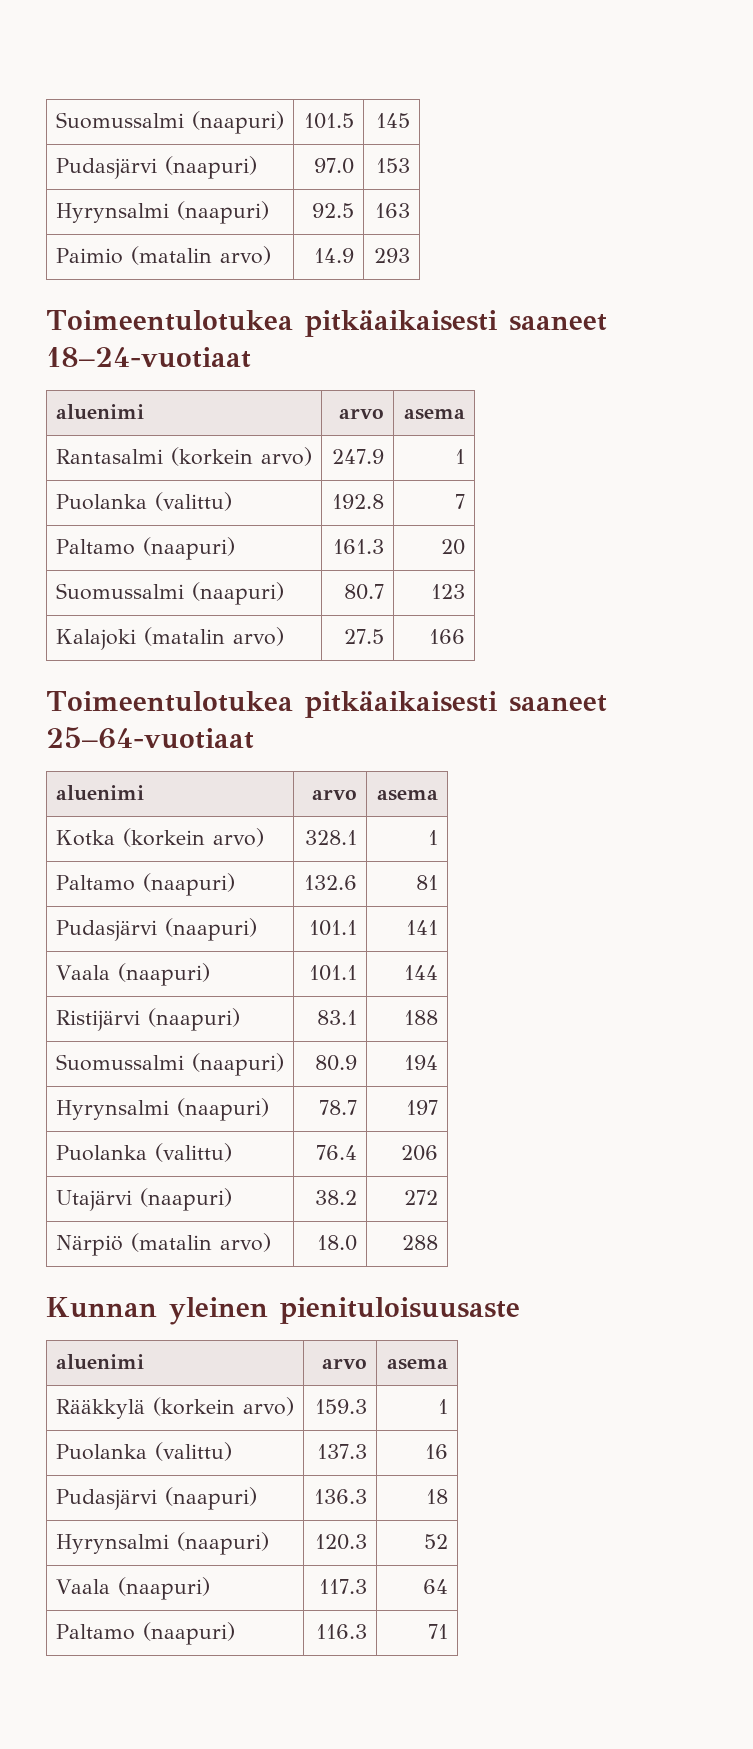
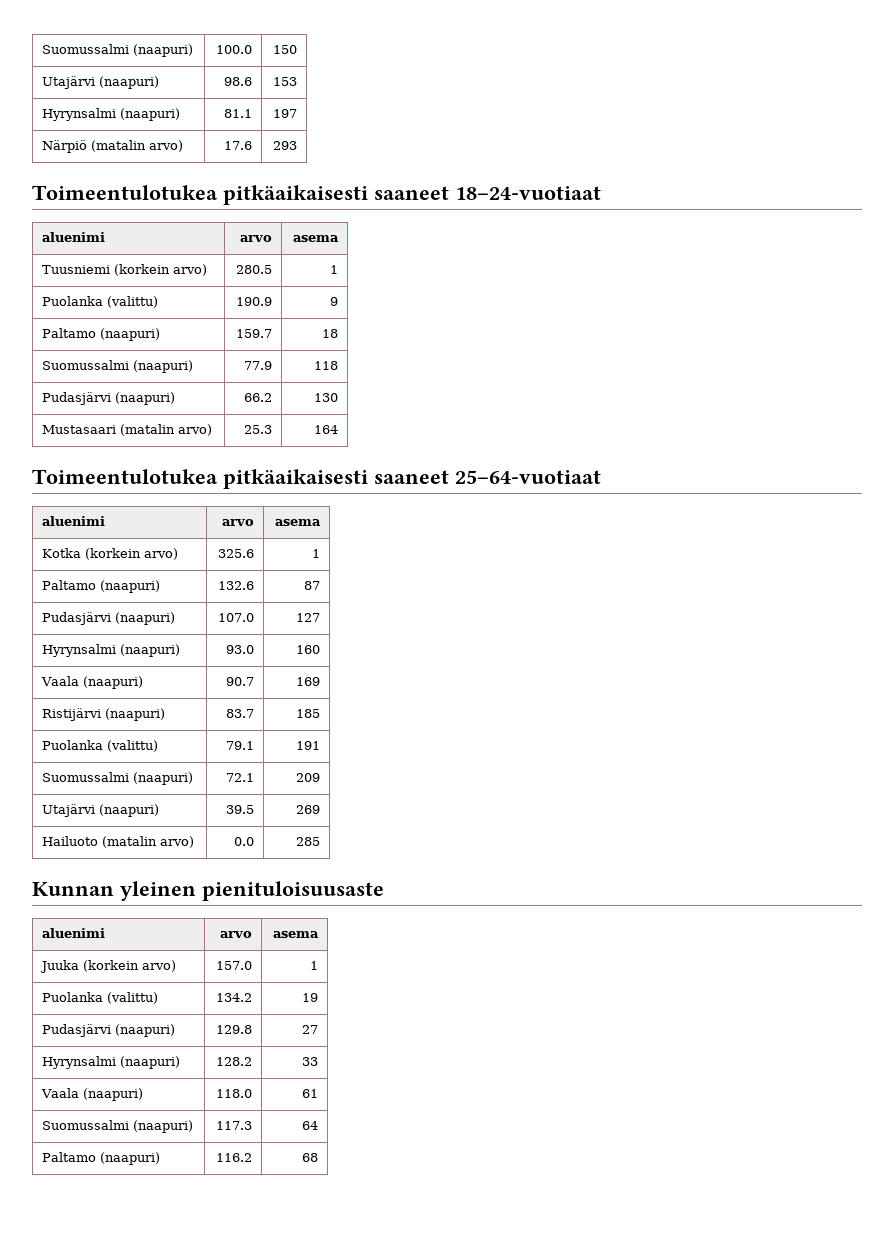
[55,111,284,134] [304,113,355,129] [376,113,411,128] [55,156,257,179] [314,158,355,174] Suomussalmi (naapuri) | 101.5 | 145 // Pudasjärvi (naapuri) | 97.0 -> [41,44,193,57] [216,45,253,54] [273,45,298,54] [41,76,159,89] [224,77,253,86] Suomussalmi (naapuri) | 100.0 | 150 // Utajärvi (naapuri) | 98.6
[312,203,355,218] [375,203,411,218] [55,246,271,265] [314,248,355,263] 92.5 | 163 // Paimio (matalin arvo) | 14.9 -> [224,109,253,118] [273,109,298,118] [41,140,183,153] [224,141,253,150] 81.1 | 197 // Närpiö (matalin arvo) | 17.6
[55,447,312,466] [332,449,385,464] [455,449,466,464] [55,492,232,511] [332,494,385,509] [455,494,466,509] [55,537,235,560] [333,539,385,554] [441,539,466,555] [55,582,284,605] [344,584,385,600] [431,584,466,599] [55,627,284,650] [344,629,385,644] [429,629,466,644] Rantasalmi (korkein arvo) | 247.9 | 1 // Puolanka (valittu) | 192.8 | 7 // Paltamo (naapuri) | 161.3 | 20 // Suomussalmi (naapuri) | 80.7 | 123 // Kalajoki (matalin arvo) | 27.5 | 166 -> [41,264,207,276] [236,265,273,274] [330,265,339,274] [41,296,158,308] [236,297,273,306] [330,297,339,306] [41,328,160,341] [236,329,273,338] [322,329,339,338] [41,360,193,373] [244,361,273,370] [314,361,339,370] [41,392,175,405] [244,393,273,402] [314,393,339,402] [41,424,212,436] [244,425,273,434] [314,425,339,434] Tuusniemi (korkein arvo) | 280.5 | 1 // Puolanka (valittu) | 190.9 | 9 // Paltamo (naapuri) | 159.7 | 18 // Suomussalmi (naapuri) | 77.9 | 118 // Pudasjärvi (naapuri) | 66.2 | 130 // Mustasaari (matalin arvo) | 25.3 | 164
[305,830,358,845] 328.1 -> [218,549,255,558] 325.6
[416,875,439,890] [55,918,257,941] [309,920,358,936] [406,920,439,935] [55,963,210,986] [309,965,358,981] [404,965,439,980] 81 // Pudasjärvi (naapuri) | 101.1 | 141 // Vaala (naapuri) | 101.1 | 144 -> [304,581,321,590] [41,612,175,625] [218,613,255,622] [296,613,321,622] [41,644,180,657] [226,645,255,654] [296,645,321,654] [40,676,143,689] [226,677,255,686] [296,677,321,686] 87 // Pudasjärvi (naapuri) | 107.0 | 127 // Hyrynsalmi (naapuri) | 93.0 | 160 // Vaala (naapuri) | 90.7 | 169
[317,1010,358,1025] [404,1010,439,1025] [55,1053,284,1076] [315,1055,358,1071] [404,1055,439,1070] [55,1098,269,1121] [319,1100,358,1115] [406,1100,439,1115] [55,1143,232,1162] [316,1145,358,1160] [401,1145,439,1161] [55,1188,232,1211] [315,1190,358,1205] [404,1190,439,1205] [55,1233,271,1256] [317,1235,358,1251] [402,1235,439,1250] 83.1 | 188 // Suomussalmi (naapuri) | 80.9 | 194 // Hyrynsalmi (naapuri) | 78.7 | 197 // Puolanka (valittu) | 76.4 | 206 // Utajärvi (naapuri) | 38.2 | 272 // Närpiö (matalin arvo) | 18.0 | 288 -> [226,709,255,718] [296,709,321,718] [41,740,158,752] [226,741,255,750] [296,741,321,750] [41,772,193,785] [226,773,255,782] [296,773,321,782] [41,804,159,817] [226,805,255,814] [296,805,321,814] [41,836,194,848] [234,837,255,846] [296,837,321,846] 83.7 | 185 // Puolanka (valittu) | 79.1 | 191 // Suomussalmi (naapuri) | 72.1 | 209 // Utajärvi (naapuri) | 39.5 | 269 // Hailuoto (matalin arvo) | 0.0 | 285
[55,1397,294,1419] [315,1399,368,1414] [438,1399,449,1414] [55,1442,232,1461] [317,1444,368,1459] [425,1444,449,1459] [55,1487,257,1510] [314,1489,368,1504] [426,1489,449,1504] [55,1532,269,1555] [315,1534,368,1550] [424,1534,449,1549] [55,1577,210,1600] Rääkkylä (korkein arvo) | 159.3 | 1 // Puolanka (valittu) | 137.3 | 16 // Pudasjärvi (naapuri) | 136.3 | 18 // Hyrynsalmi (naapuri) | 120.3 | 52 // Vaala (naapuri) -> [39,960,176,973] [216,961,253,970] [310,961,319,970] [41,992,158,1004] [216,993,253,1002] [302,993,319,1002] [41,1024,175,1037] [216,1025,253,1034] [302,1025,319,1034] [41,1056,180,1069] [216,1057,253,1066] [302,1057,319,1066] [40,1088,143,1101] [216,1089,253,1098] [302,1089,319,1098] [41,1120,193,1133] Juuka (korkein arvo) | 157.0 | 1 // Puolanka (valittu) | 134.2 | 19 // Pudasjärvi (naapuri) | 129.8 | 27 // Hyrynsalmi (naapuri) | 128.2 | 33 // Vaala (naapuri) | 118.0 | 61 // Suomussalmi (naapuri)
[316,1624,368,1639] [428,1624,449,1639] 116.3 | 71 -> [216,1153,253,1162] [302,1153,319,1162] 116.2 | 68

